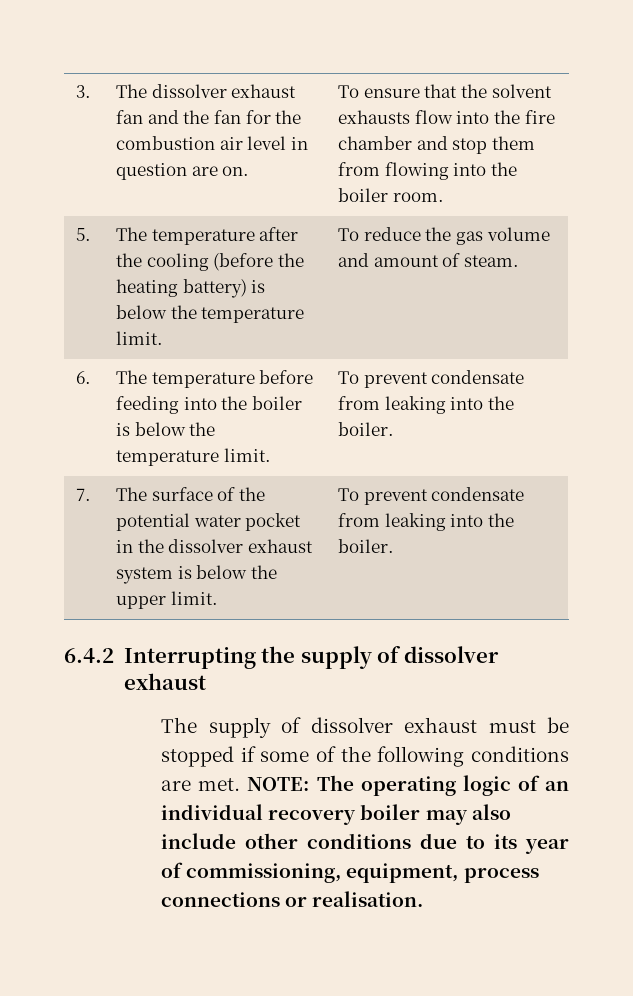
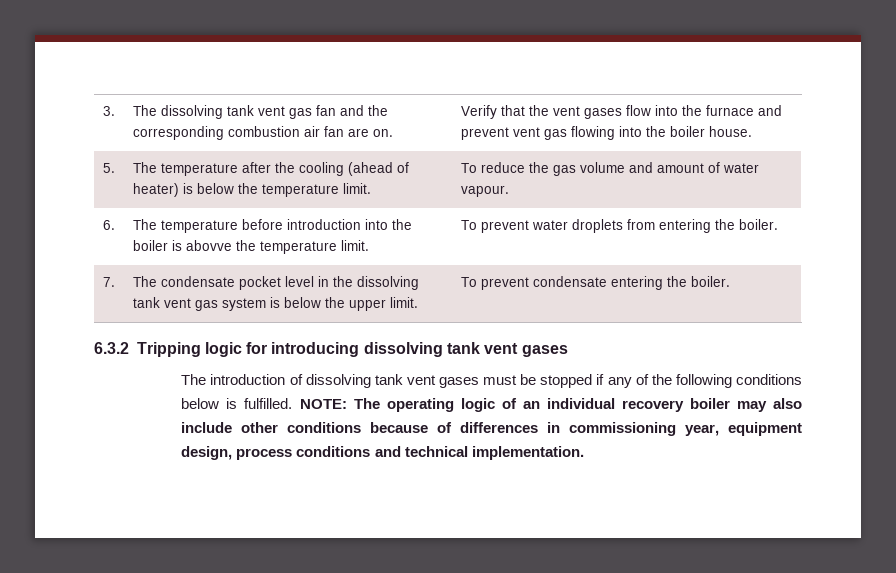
[151,84,297,98] [116,110,302,124] [116,136,309,150] [116,163,250,180] [338,84,552,98] [338,110,555,124] [338,136,536,154] [338,162,381,176] dissolver exhaust fan and the fan for the combustion air level in question are on. | To ensure that the solvent exhausts flow into the fire chamber and stop them from -> [160,105,388,119] [132,126,393,140] [460,105,782,119] [460,127,567,140] dissolving tank vent gas fan and the corresponding combustion air fan are on. | Verify that the vent gases flow into the furnace and prevent vent gas
[392,192,444,202] room. -> [708,126,752,137] house.
[213,253,305,271] [116,279,247,298] (before the heating battery) -> [347,162,409,176] [132,183,179,197] (ahead of heater)
[464,255,520,267] steam. -> [722,163,759,173] [460,185,509,197] water vapour.
[116,396,180,414] feeding -> [286,219,361,230] introduction
[134,422,186,436] below -> [185,240,232,251] abovve
[431,370,525,384] [338,396,484,414] condensate from leaking into -> [531,219,711,233] water droplets from entering
[151,487,266,501] [116,513,302,531] [116,539,314,553] surface of the potential water pocket in the dissolver exhaust -> [160,276,419,290] [132,297,218,311] condensate pocket level in the dissolving tank vent gas
[338,513,515,531] [338,539,395,553] [64,646,499,669] [123,673,206,690] [161,717,478,738] from leaking into the boiler. // 6.4.2 Interrupting the supply of dissolver exhaust // The supply of dissolver exhaust -> [610,276,730,290] [94,342,568,357] [181,374,480,388] entering the boiler. // 6.3.2 Tripping logic for introducing dissolving tank vent gases // The introduction of dissolving tank vent gases
[260,751,310,762] some -> [607,377,632,388] any
[161,778,241,791] are met. -> [181,398,293,409] below is fulfilled.
[420,833,569,854] [161,862,539,883] [161,891,424,907] due to its year of commissioning, equipment, process connections or realisation. -> [370,422,803,436] [181,446,584,460] because of differences in commissioning year, equipment design, process conditions and technical implementation.

